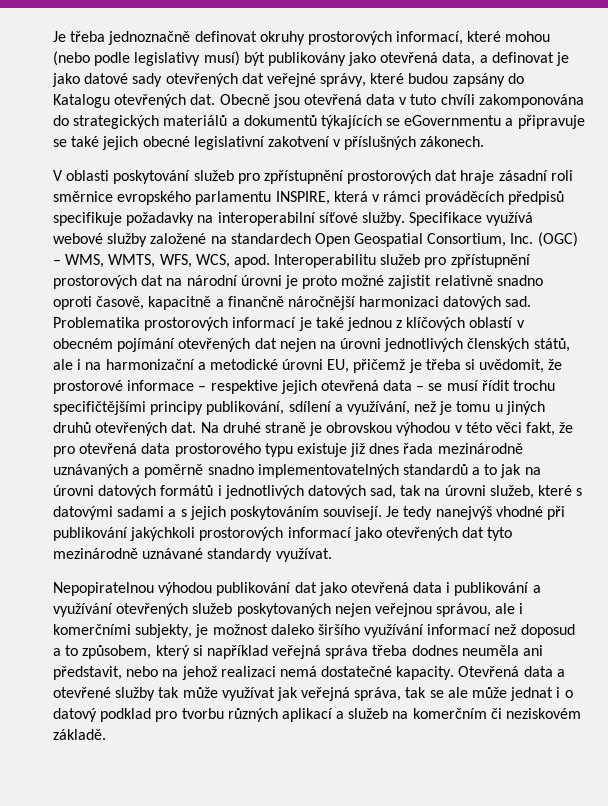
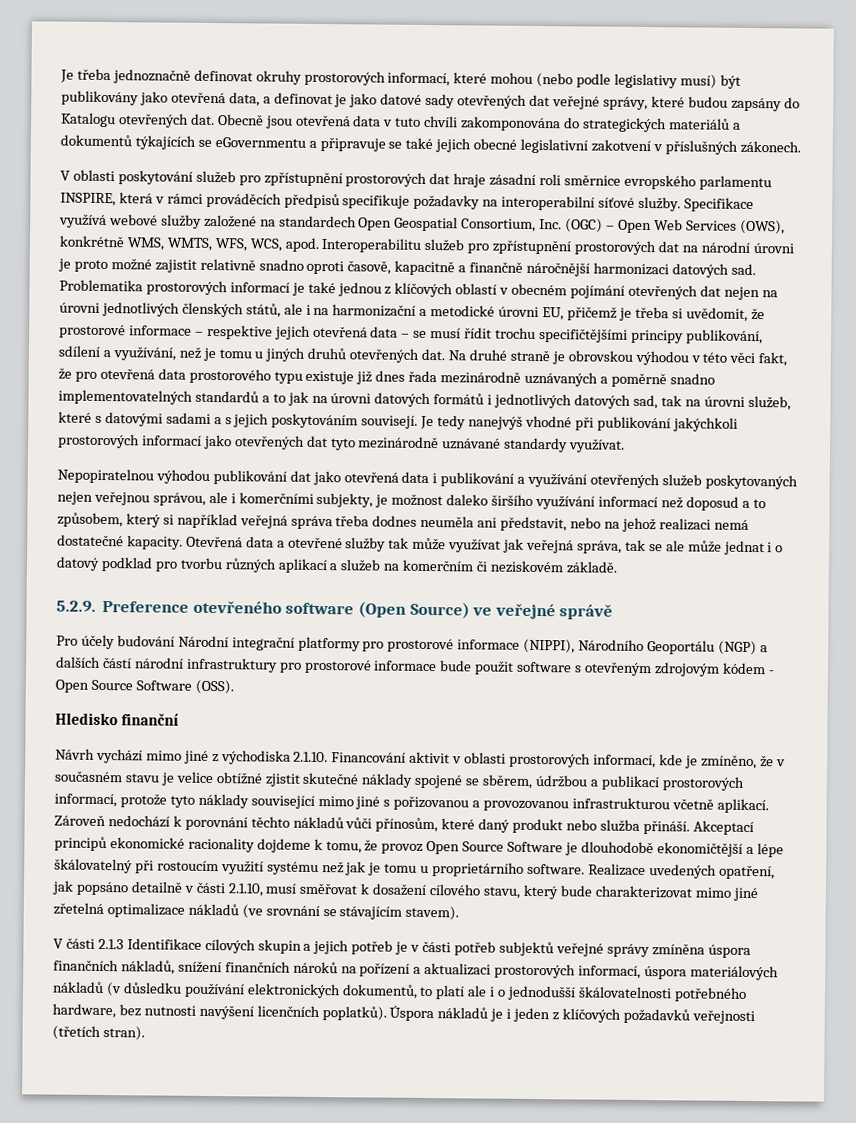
(61, 262) none -> [617,219,785,235] [59,235,124,248] Open Web Services (OWS), konkrétně
(106, 734) none -> [56,600,614,620] [56,634,768,656] [56,656,775,677] [55,679,234,695] [55,712,179,726] [55,748,786,770] [54,770,745,791] [54,793,769,814] [54,814,754,836] [54,836,784,858] [54,858,775,880] [52,880,758,902] [53,902,460,921] [53,937,751,958] [53,959,779,981] [52,981,747,1002] [52,1003,755,1025] [52,1025,145,1041] // 5.2.9. Preference otevřeného software (Open Source) ve veřejné správě // Pro účely budování Národní integrační platformy pro prostorové informace (NIPPI), Národního Geoportálu (NGP) a dalších částí národní infrastruktury pro prostorové informace bude použit software s otevřeným zdrojovým kódem - Open Source Software (OSS). // Hledisko finanční // Návrh vychází mimo jiné z východiska 2.1.10. Financování aktivit v oblasti prostorových informací, kde je zmíněno, že v současném stavu je velice obtížné zjistit skutečné náklady spojené se sběrem, údržbou a publikací prostorových informací, protože tyto náklady související mimo jiné s pořizovanou a provozovanou infrastrukturou včetně aplikací. Zároveň nedochází k porovnání těchto nákladů vůči přínosům, které daný produkt nebo služba přináší. Akceptací principů ekonomické racionality dojdeme k tomu, že provoz Open Source Software je dlouhodobě ekonomičtější a lépe škálovatelný při rostoucím využití systému než jak je tomu u proprietárního software. Realizace uvedených opatření, jak popsáno detailně v části 2.1.10, musí směřovat k dosažení cílového stavu, který bude charakterizovat mimo jiné zřetelná optimalizace nákladů (ve srovnání se stávajícím stavem). // V části 2.1.3 Identifikace cílových skupin a jejich potřeb je v části potřeb subjektů veřejné správy zmíněna úspora finančních nákladů, snížení finančních nároků na pořízení a aktualizaci prostorových informací, úspora materiálových nákladů (v důsledku používání elektronických dokumentů, to platí ale i o jednodušší škálovatelnosti potřebného hardware, bez nutnosti navýšení licenčních poplatků). Úspora nákladů je i jeden z klíčových požadavků veřejnosti (třetích stran).

